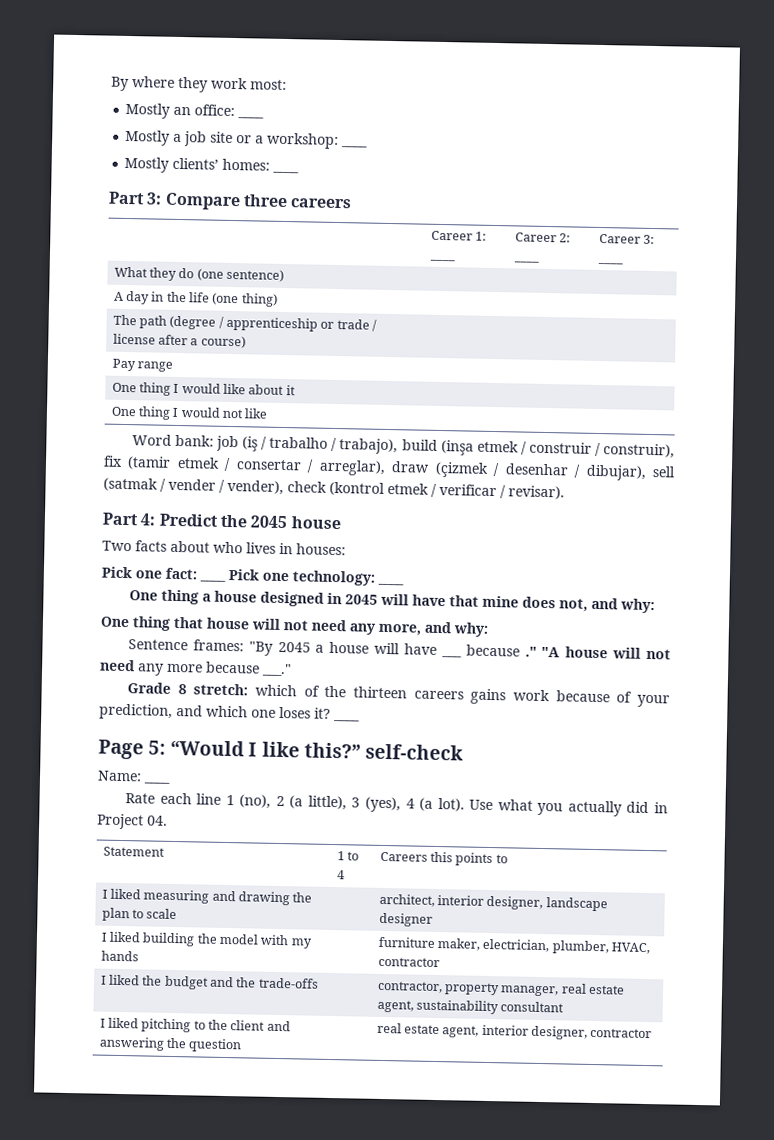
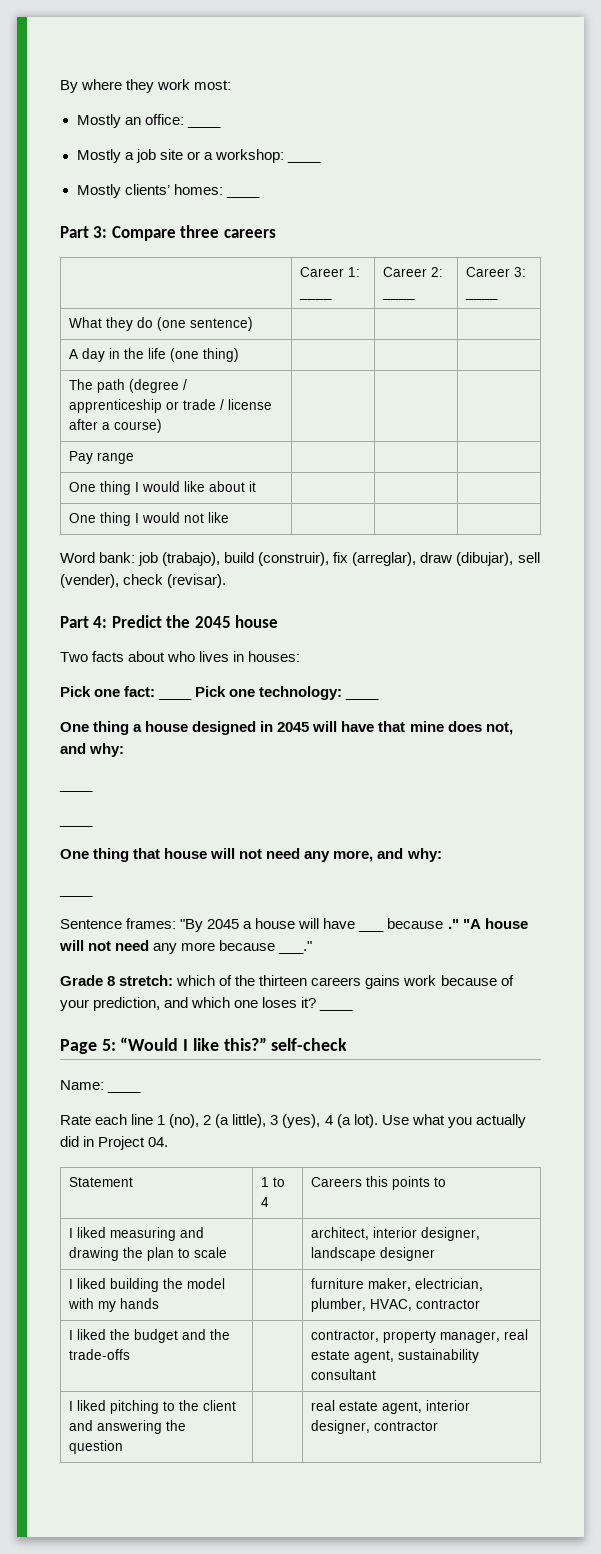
[242,436,675,459] [103,455,676,481] [103,477,565,500] (iş / trabalho / trabajo), build (inşa etmek / construir / construir), fix (tamir etmek / consertar / arreglar), draw (çizmek / desenhar / dibujar), sell (satmak / vender / vender), check (kontrol etmek / verificar / revisar). -> [162,552,540,566] [60,574,227,588] (trabajo), build (construir), fix (arreglar), draw (dibujar), sell (vender), check (revisar).
(655, 606) none -> [59,789,93,792] [59,824,93,827] // ____ // ____
(489, 629) none -> [59,894,93,897] // ____

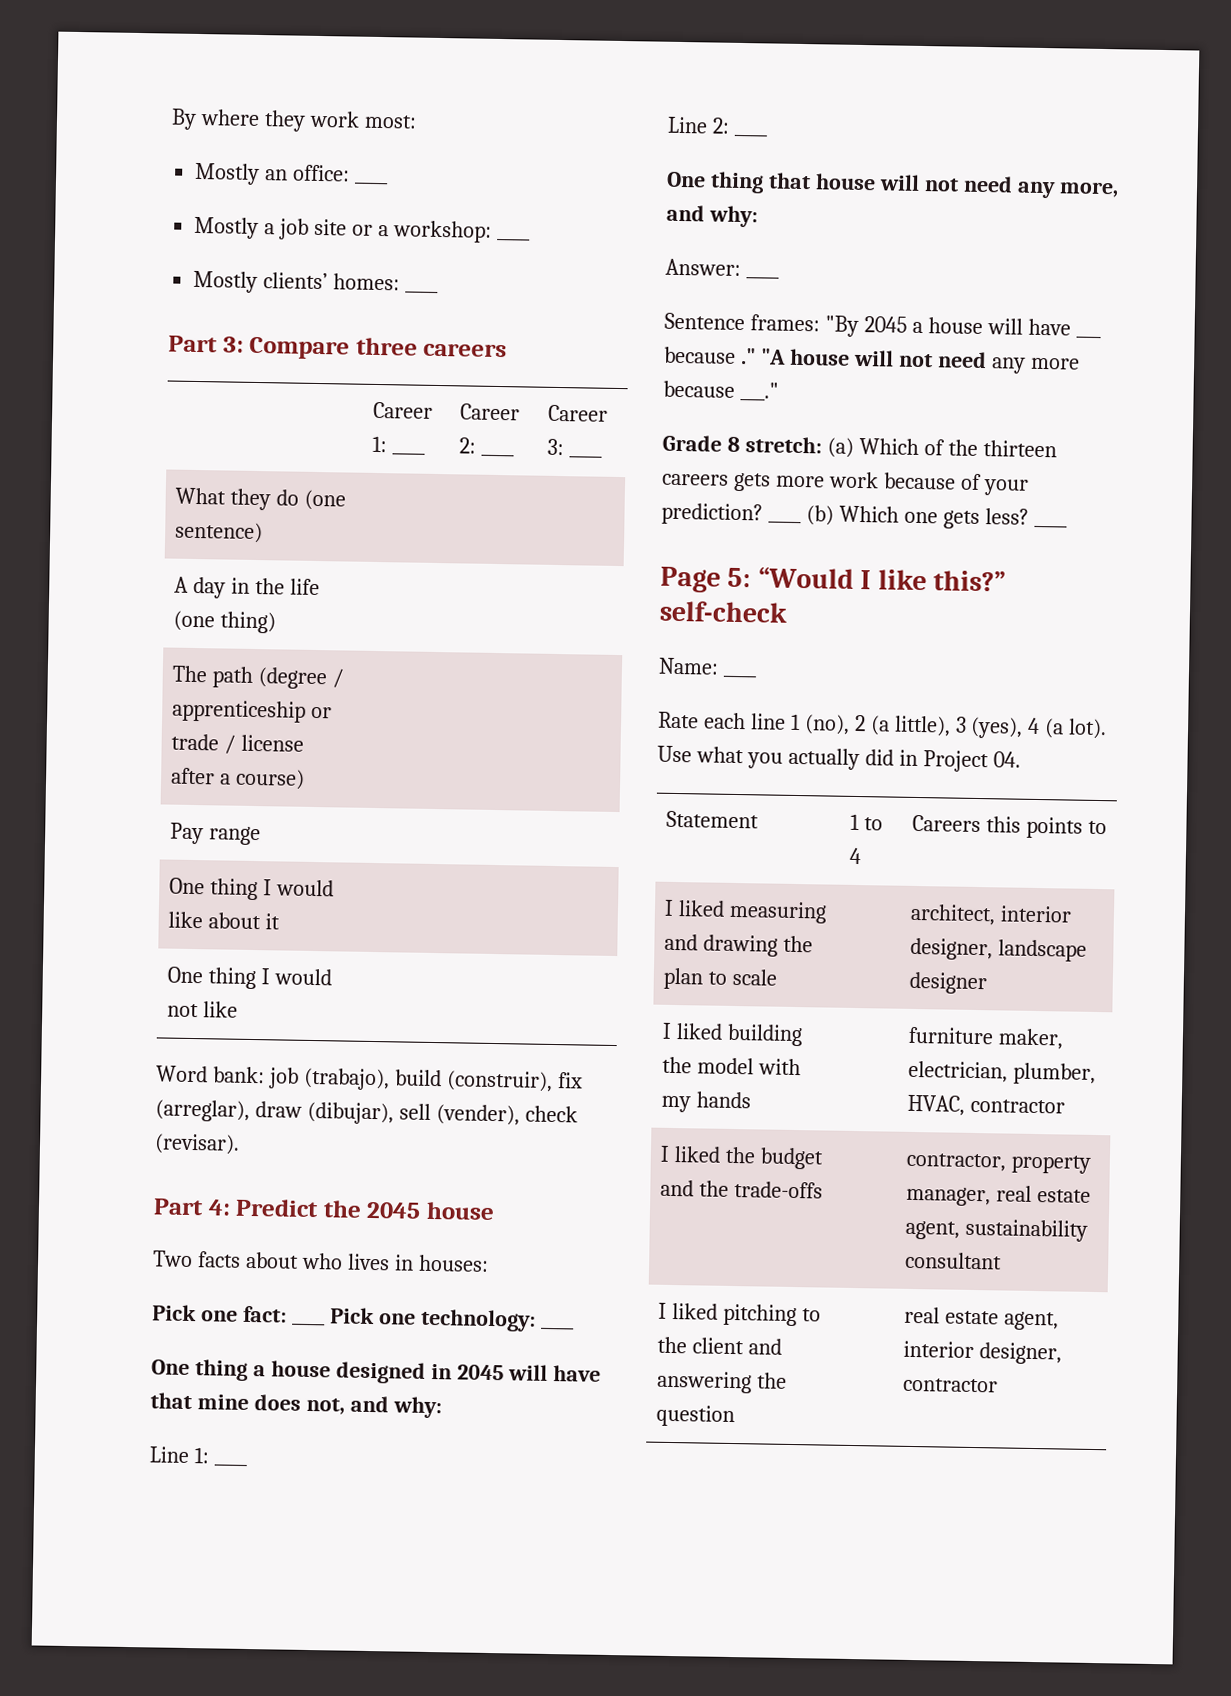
[59,789,93,792] ____ // -> [149,1446,248,1467] [667,116,730,134] Line 1: ____ // Line 2:
(442, 855) none -> [665,258,741,276] Answer:
[176,975,216,986] which -> [826,437,919,458] (a) Which
[365,975,401,989] gains -> [732,472,825,492] gets more
[93,997,317,1011] prediction, and which one loses it? -> [661,502,1029,529] prediction? ____ (b) Which one gets less?

